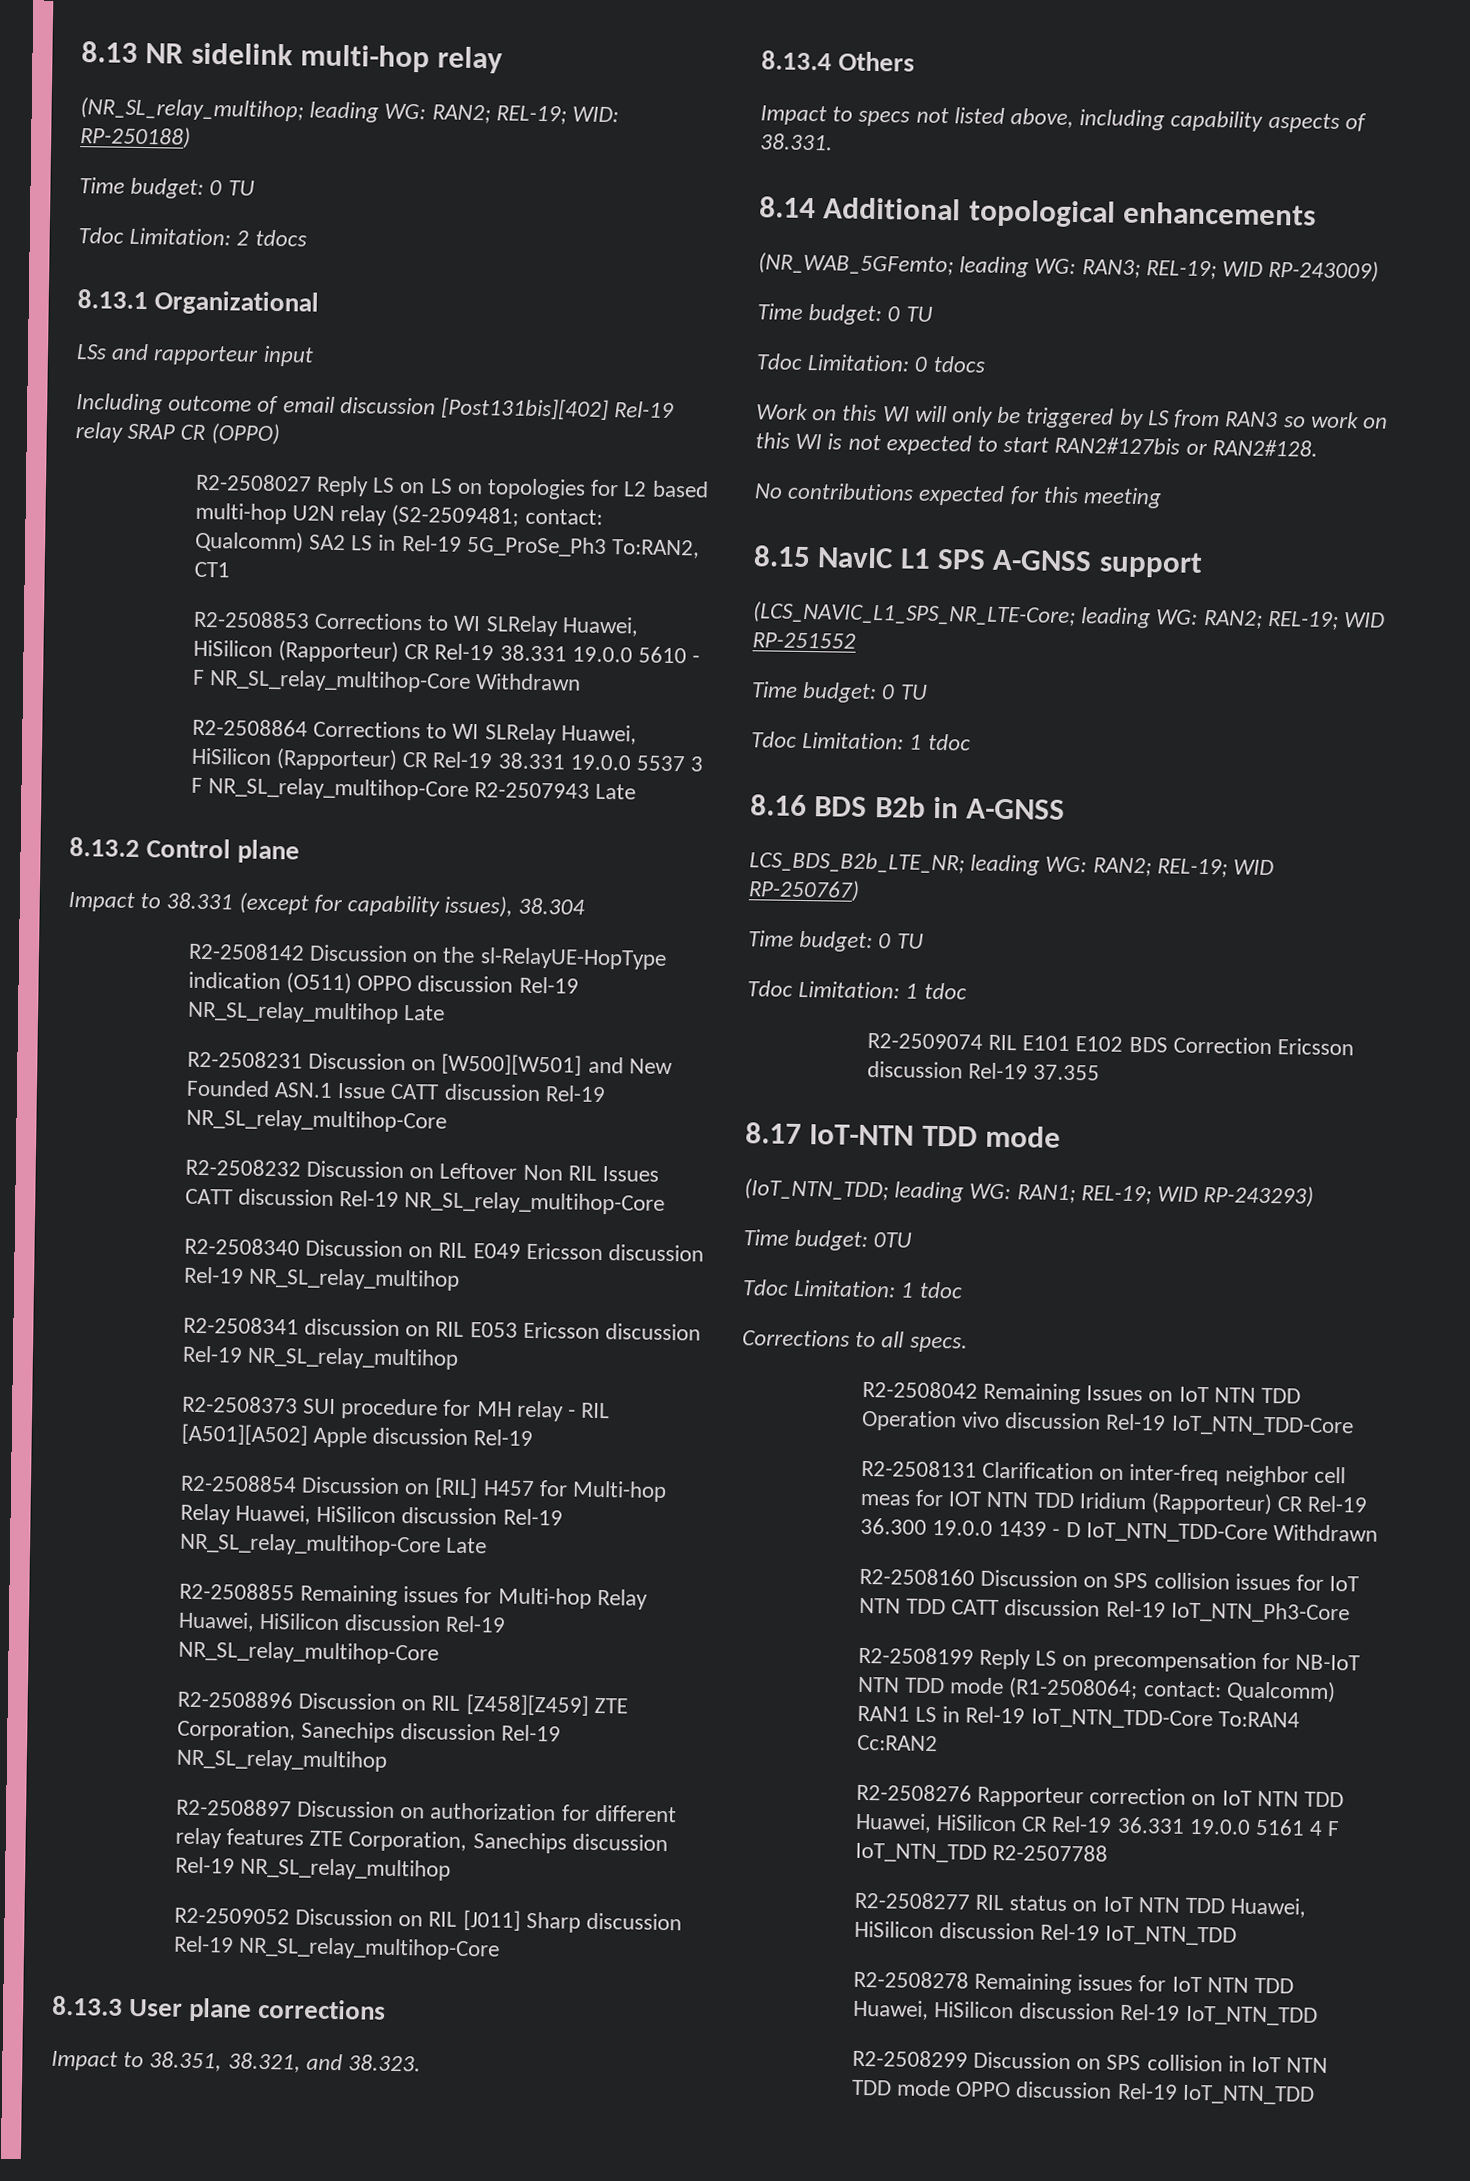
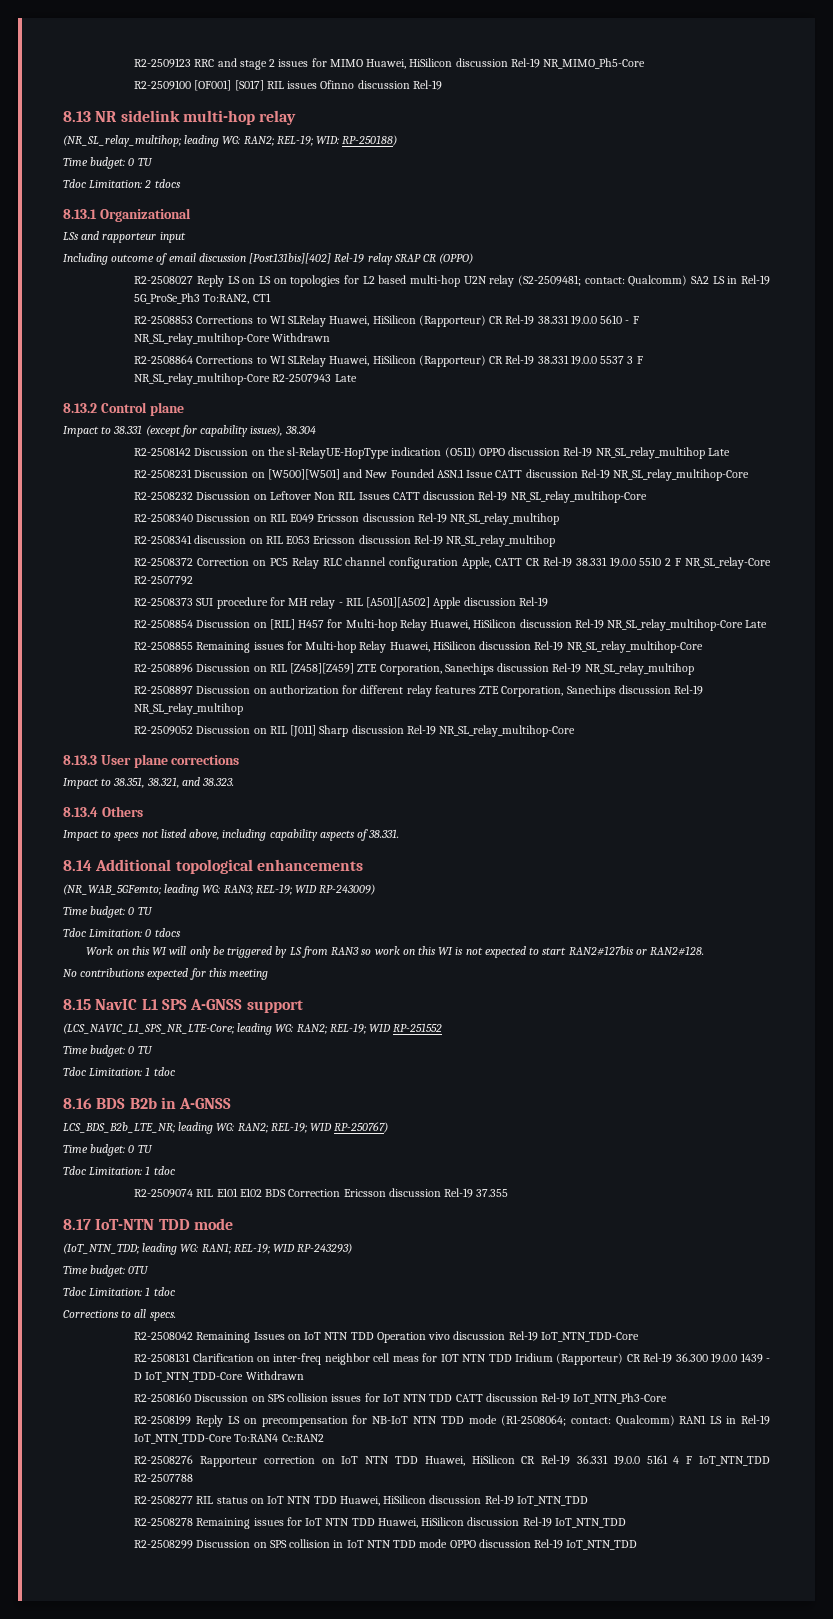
(81, 52) none -> [134,58,646,70] [134,80,442,91] R2-2509123 RRC and stage 2 issues for MIMO Huawei, HiSilicon discussion Rel-19 NR_MIMO_Ph5-Core // R2-2509100 [OF001] [S017] RIL issues Ofinno discussion Rel-19 //
(459, 1358) none -> [134,557,772,569] [134,576,194,585] // R2-2508372 Correction on PC5 Relay RLC channel configuration Apple, CATT CR Rel-19 38.331 19.0.0 5510 2 F NR_SL_relay-Core R2-2507792

